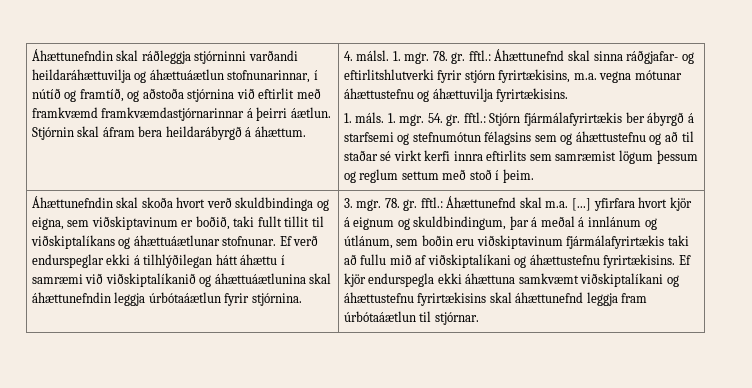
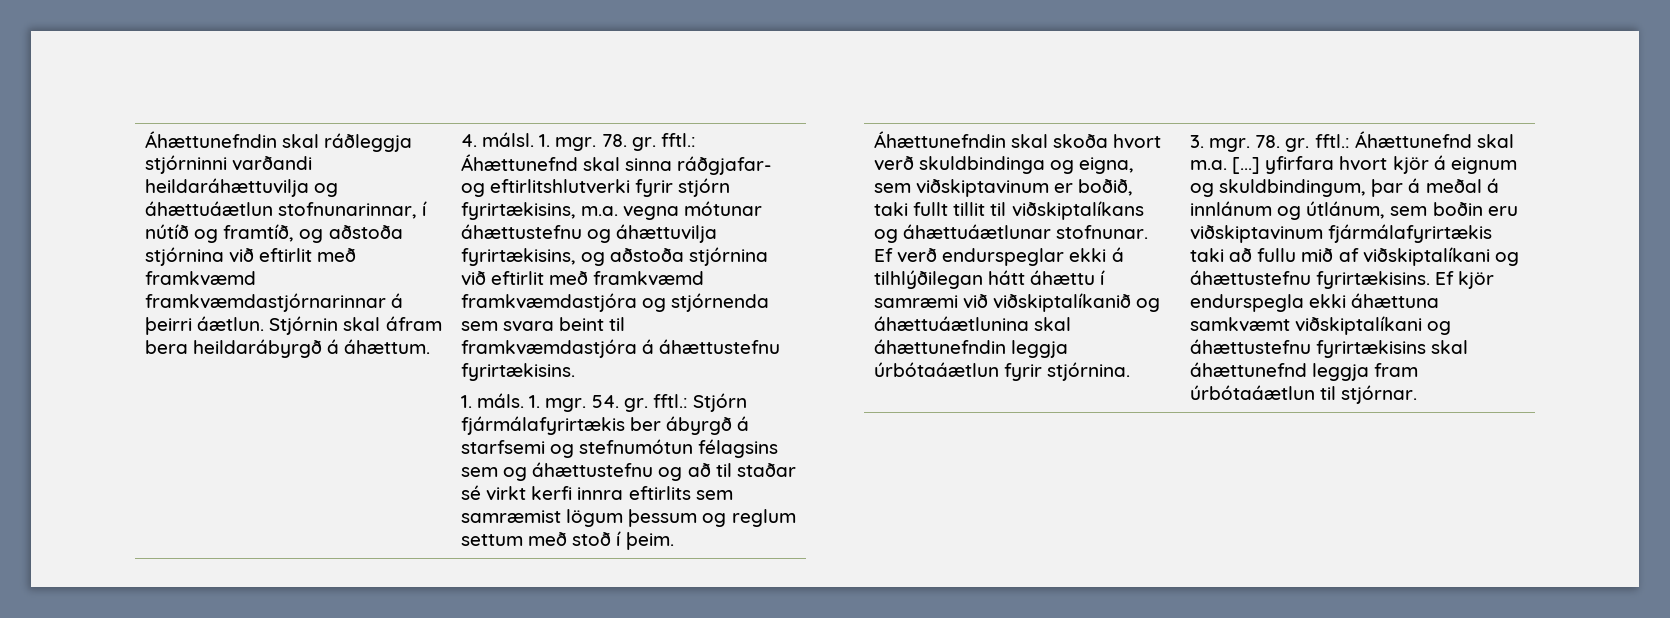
(493, 95) none -> [461,247,769,266] [461,271,705,286] [461,293,770,312] [461,317,626,332] [461,339,781,358] fyrirtækisins, og aðstoða stjórnina við eftirlit með framkvæmd framkvæmdastjóra og stjórnenda sem svara beint til framkvæmdastjóra á áhættustefnu

